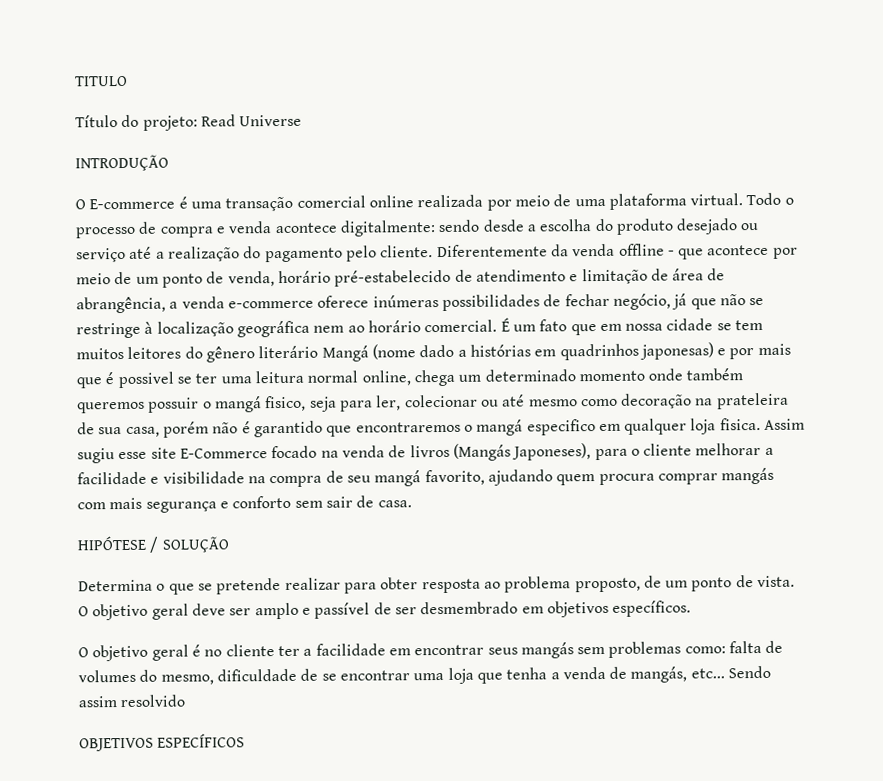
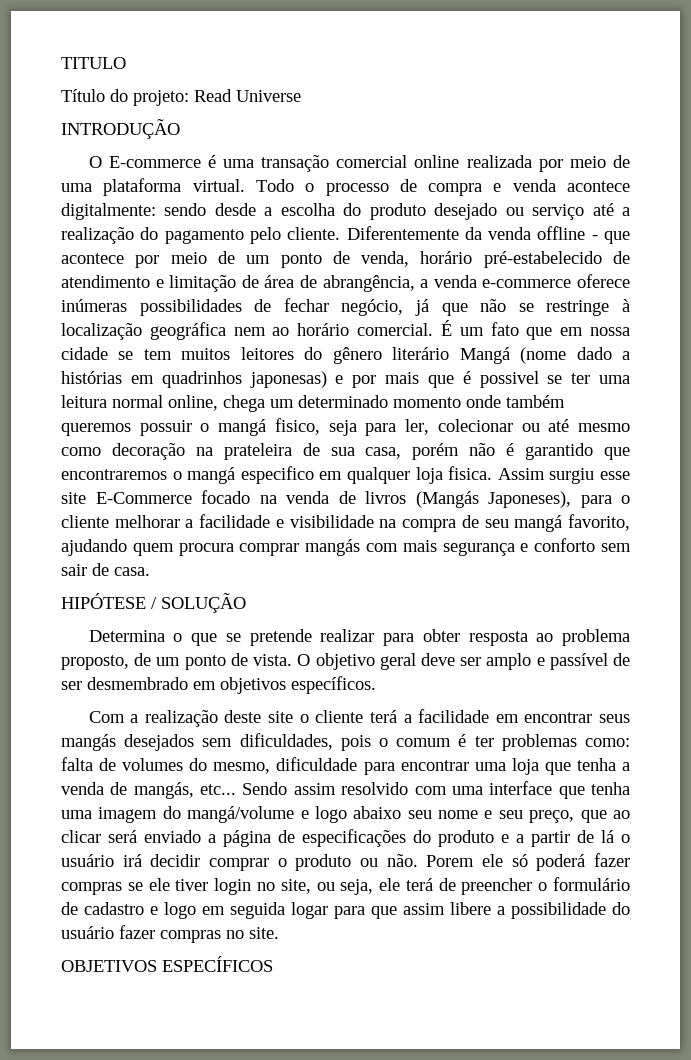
[77,448,115,464] sugiu -> [549,468,595,484] surgiu
[78,644,300,662] O objetivo geral é no cliente ter -> [88,710,397,727] Com a realização deste site o cliente terá
[577,646,606,655] sem -> [124,733,494,751] desejados sem dificuldades, pois o comum é ter
[300,668,337,681] de se -> [363,762,395,775] para
(186, 701) none -> [414,781,631,799] [61,806,630,823] [61,829,630,847] [61,853,630,871] [61,877,630,895] [61,902,630,919] [61,925,279,943] com uma interface que tenha uma imagem do mangá/volume e logo abaixo seu nome e seu preço, que ao clicar será enviado a página de especificações do produto e a partir de lá o usuário irá decidir comprar o produto ou não. Porem ele só poderá fazer compras se ele tiver login no site, ou seja, ele terá de preencher o formulário de cadastro e logo em seguida logar para que assim libere a possibilidade do usuário fazer compras no site.

